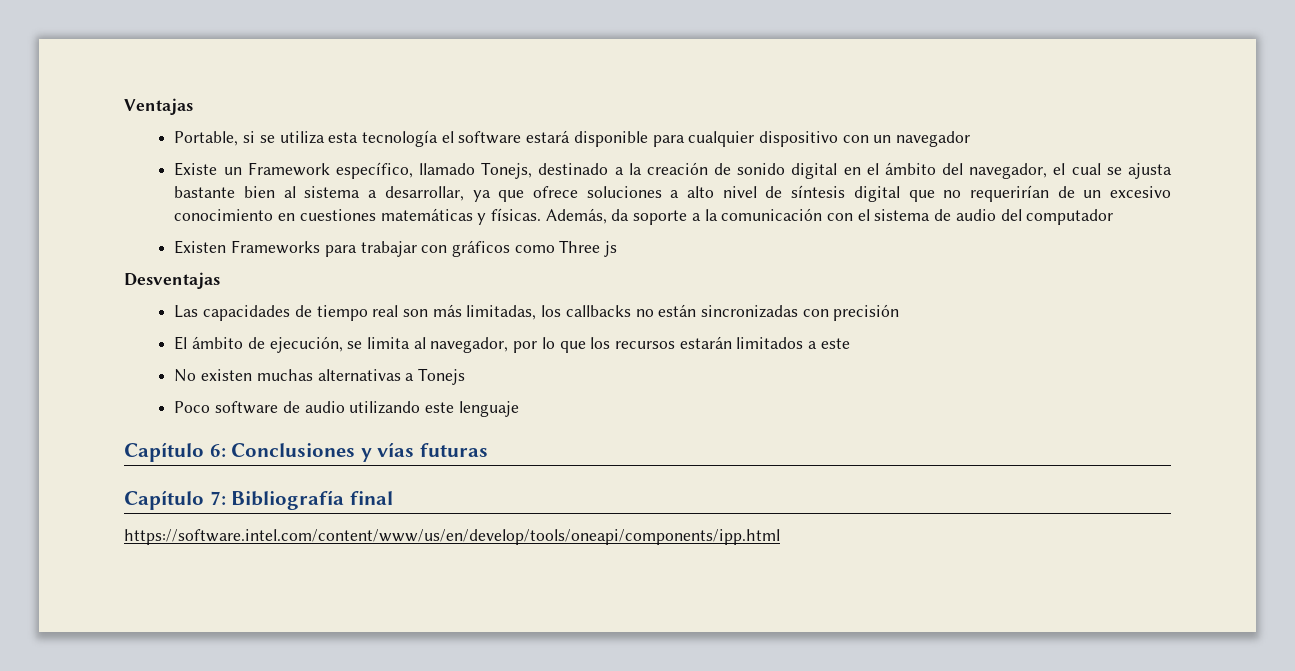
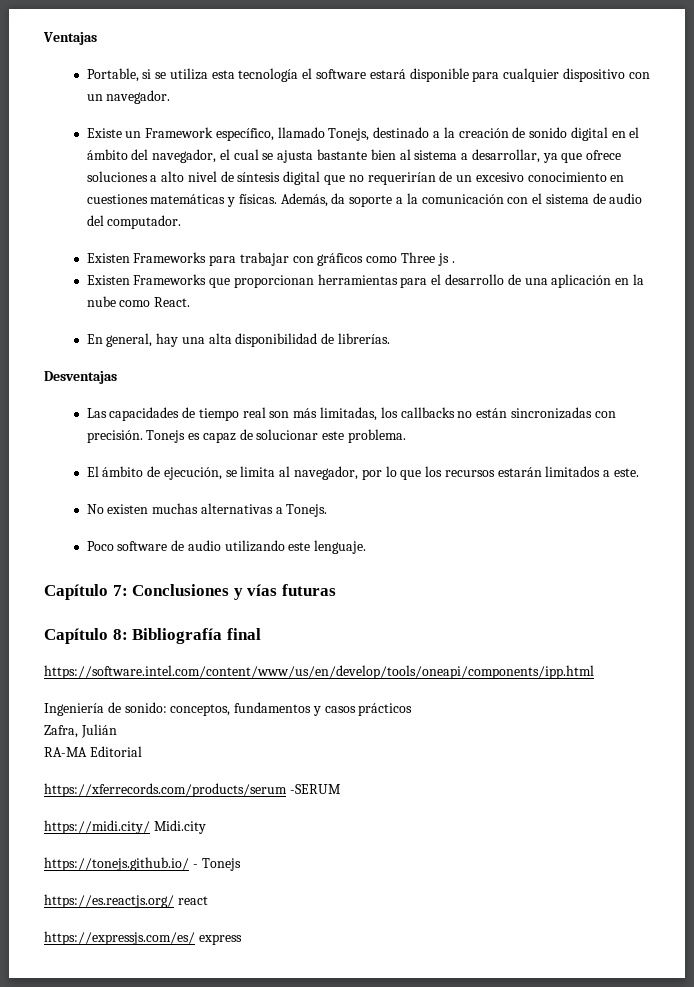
[896,131,971,147] navegador -> [106,90,171,104] navegador.
[1026,209,1114,225] computador -> [107,215,182,229] computador.
(618, 249) none -> [451,261,455,263] [86,274,644,288] [86,296,191,307] [86,333,390,347] . // Existen Frameworks que proporcionan herramientas para el desarrollo de una aplicación en la nube como React. // En general, hay una alta disponibilidad de librerías.
[833,304,900,321] precisión -> [86,429,406,443] precisión. Tonejs es capaz de solucionar este problema.
[820,338,850,349] este -> [614,468,640,477] este.
[417,368,465,385] Tonejs -> [286,504,328,517] Tonejs.
[458,401,519,417] [124,442,226,462] lenguaje // Capítulo 6: -> [314,540,367,554] [44,584,128,600] lenguaje. // Capítulo 7:
[209,491,226,505] 7: -> [112,629,128,640] 8:
(780, 537) none -> [44,702,413,716] [44,724,117,738] [44,746,142,757] [44,783,341,797] [44,820,206,834] [44,857,241,871] [44,894,208,908] [44,931,242,945] // Ingeniería de sonido: conceptos, fundamentos y casos prácticos // Zafra, Julián // RA-MA Editorial // https://xferrecords.com/products/serum -SERUM // https://midi.city/ Midi.city // https://tonejs.github.io/ - Tonejs // https://es.reactjs.org/ react // https://expressjs.com/es/ express

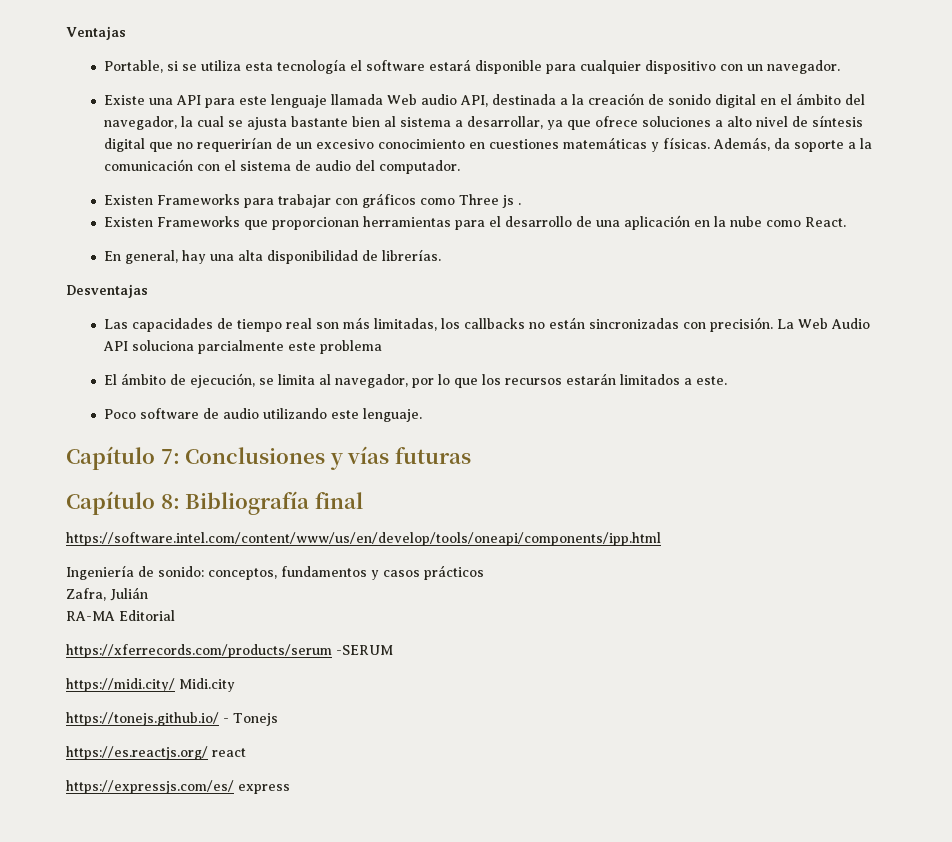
[125,127,430,141] un Framework específico, llamado Tonejs, destinado -> [148,94,556,108] una API para este lenguaje llamada Web audio API, destinada
[219,149,230,160] el -> [180,116,193,127] la
[146,429,406,443] Tonejs es capaz de solucionar este problema. -> [776,318,870,329] [102,340,382,354] La Web Audio API soluciona parcialmente este problema
[86,503,328,517] // No existen muchas alternativas a Tonejs. -> (727, 380) none

